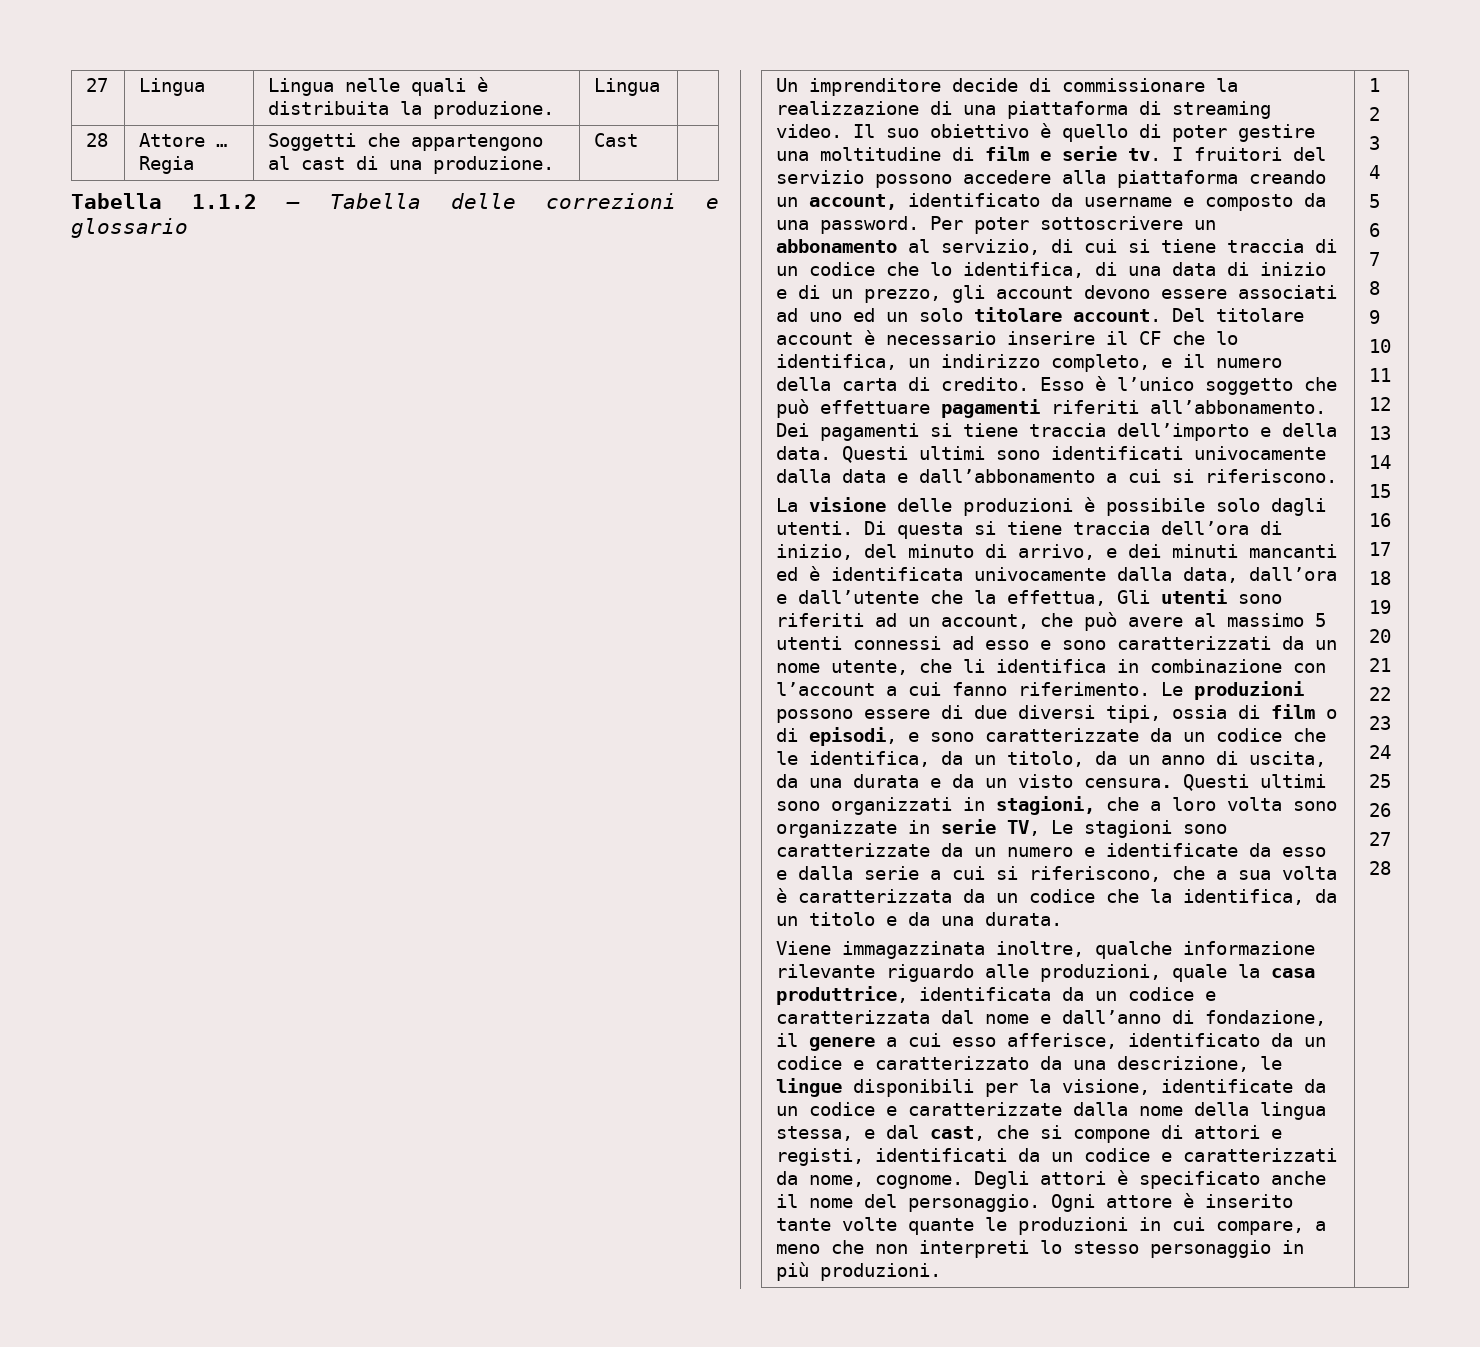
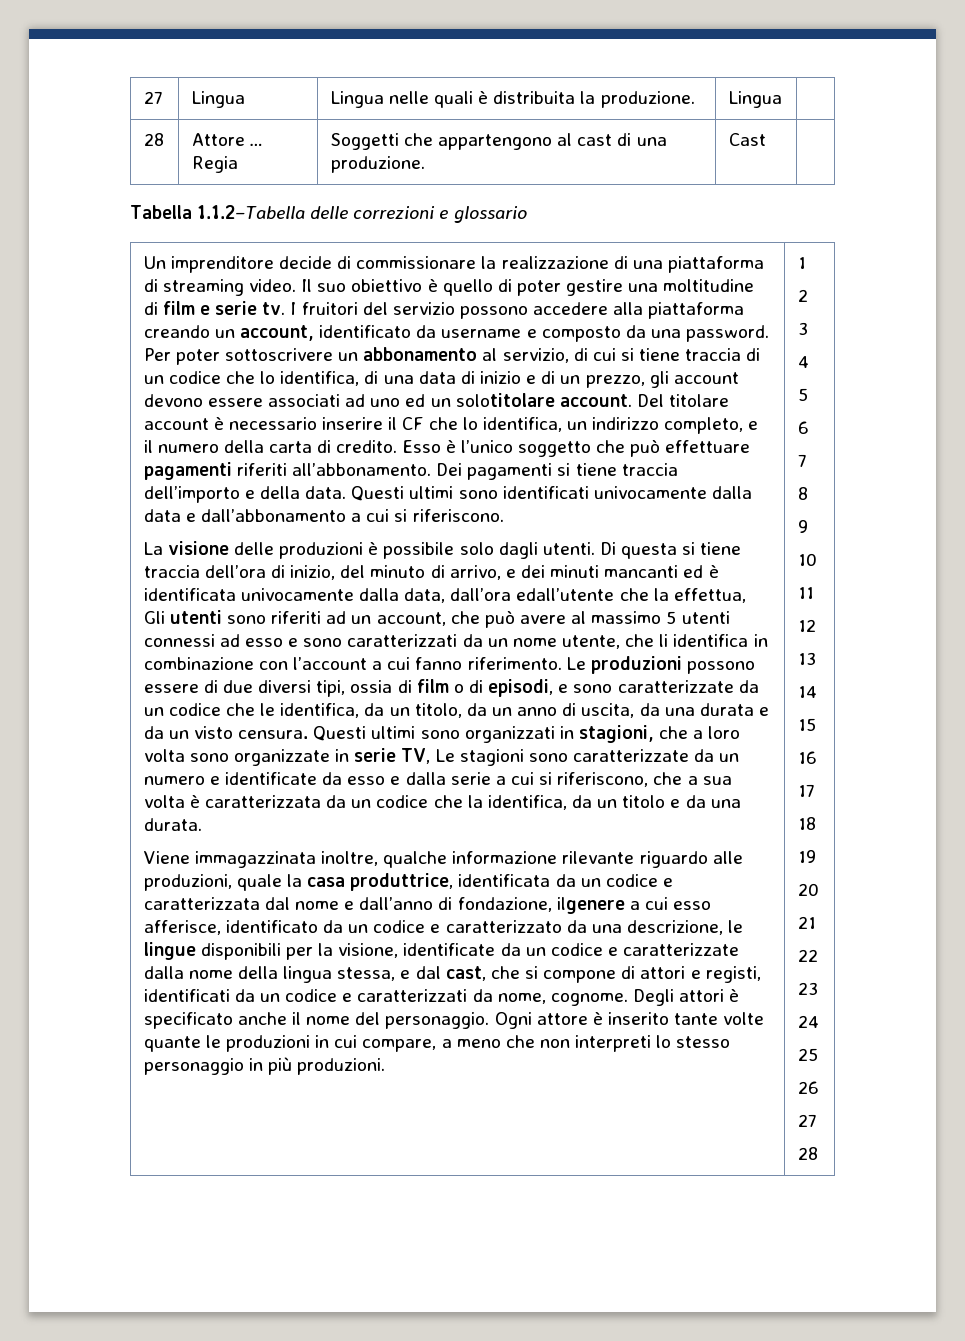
[192,193,421,209] 1.1.2 – Tabella -> [197,205,306,219] 1.1.2–Tabella
[919,307,1063,322] solo titolare -> [455,393,555,407] solotitolare
[776,590,920,604] e dall’utente -> [516,588,615,601] edall’utente
[776,1033,876,1051] il genere -> [556,897,625,914] ilgenere

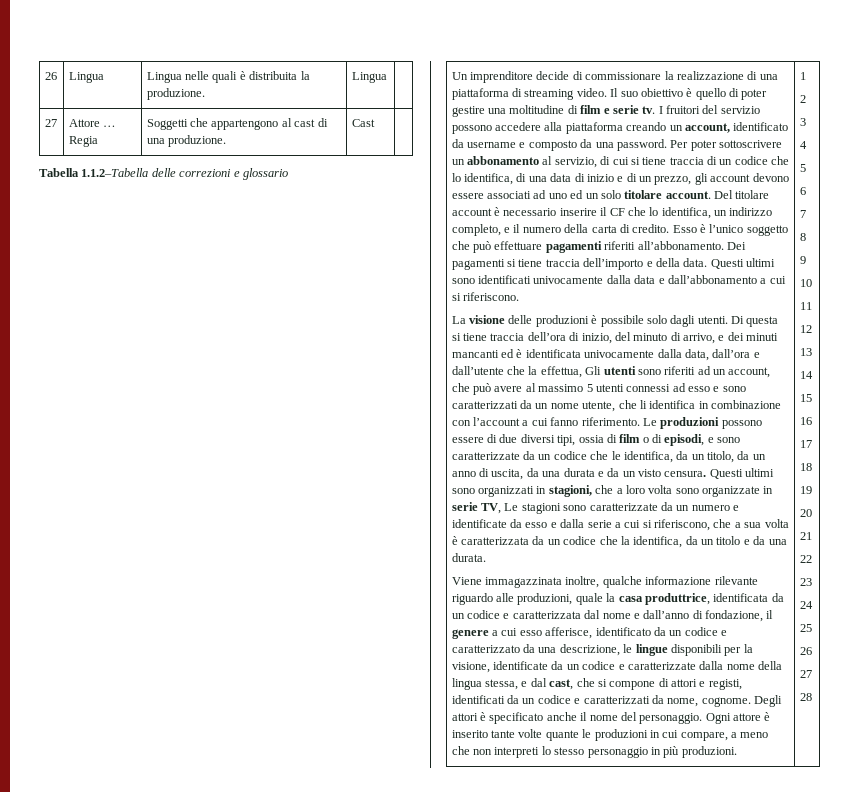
[143,91,163,104] 27 -> [44,72,57,80] 26
[143,133,164,146] 28 -> [44,119,57,127] 27
[455,393,555,407] solotitolare -> [600,190,663,199] solo titolare
[516,588,615,601] edall’utente -> [753,352,760,358] [451,366,504,375] e dall’utente
[556,897,625,914] ilgenere -> [766,610,774,619] [451,629,489,639] il genere

